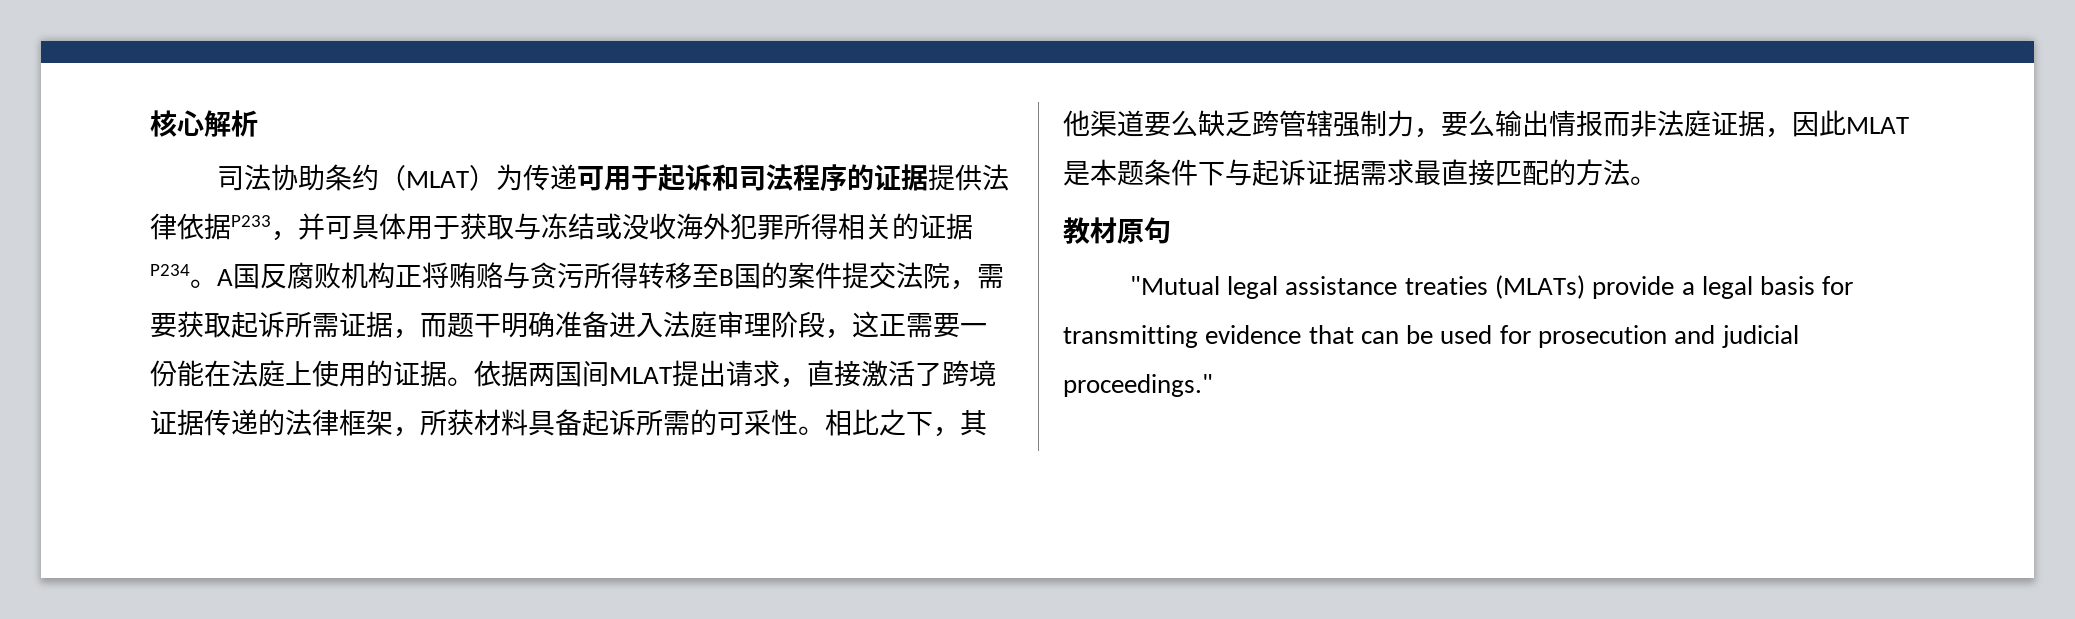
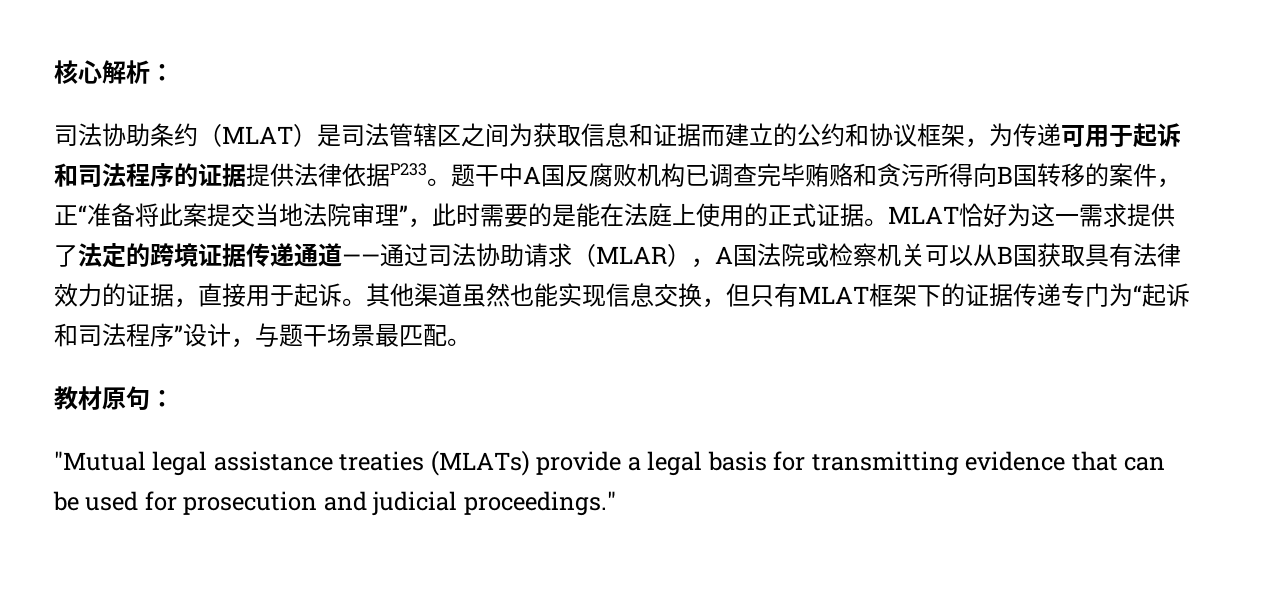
(258, 123) none -> [150,64,174,81] ：
(496, 178) none -> [317,123,989,148] 是司法管辖区之间为获取信息和证据而建立的公约和协议框架，
[271,213,973,241] [150,264,190,276] [190,262,1004,290] [150,311,987,339] [150,360,996,388] [150,409,987,437] [1063,110,1909,138] [1063,159,1630,186] ，并可具体用于获取与冻结或没收海外犯罪所得相关的证据P234。A国反腐败机构正将贿赂与贪污所得转移至B国的案件提交法院，需要获取起诉所需证据，而题干明确准备进入法庭审理阶段，这正需要一份能在法庭上使用的证据。依据两国间MLAT提出请求，直接激活了跨境证据传递的法律框架，所获材料具备起诉所需的可采性。相比之下，其他渠道要么缺乏跨管辖强制力，要么输出情报而非法庭证据，因此MLAT是本题条件下与起诉证据需求最直接匹配的方法 -> [427,163,1181,188] [54,203,1175,228] [54,243,1181,268] [54,283,1190,308] [54,323,447,348] 。题干中A国反腐败机构已调查完毕贿赂和贪污所得向B国转移的案件，正“准备将此案提交当地法院审理”，此时需要的是能在法庭上使用的正式证据。MLAT恰好为这一需求提供了法定的跨境证据传递通道——通过司法协助请求（MLAR），A国法院或检察机关可以从B国获取具有法律效力的证据，直接用于起诉。其他渠道虽然也能实现信息交换，但只有MLAT框架下的证据传递专门为“起诉和司法程序”设计，与题干场景最匹配
(1171, 230) none -> [150,390,174,407] ：

